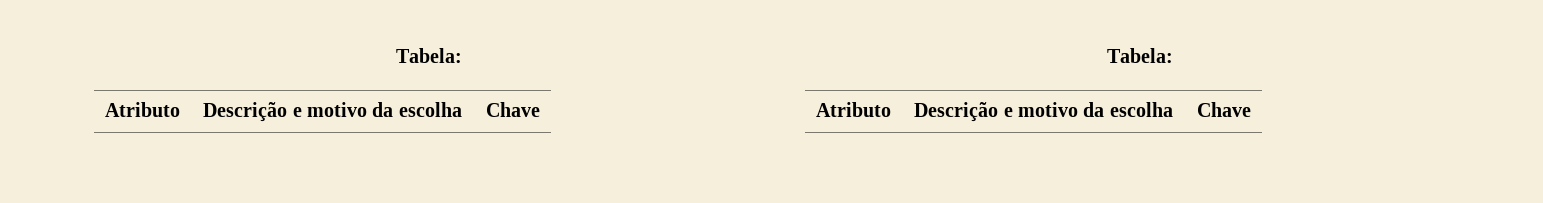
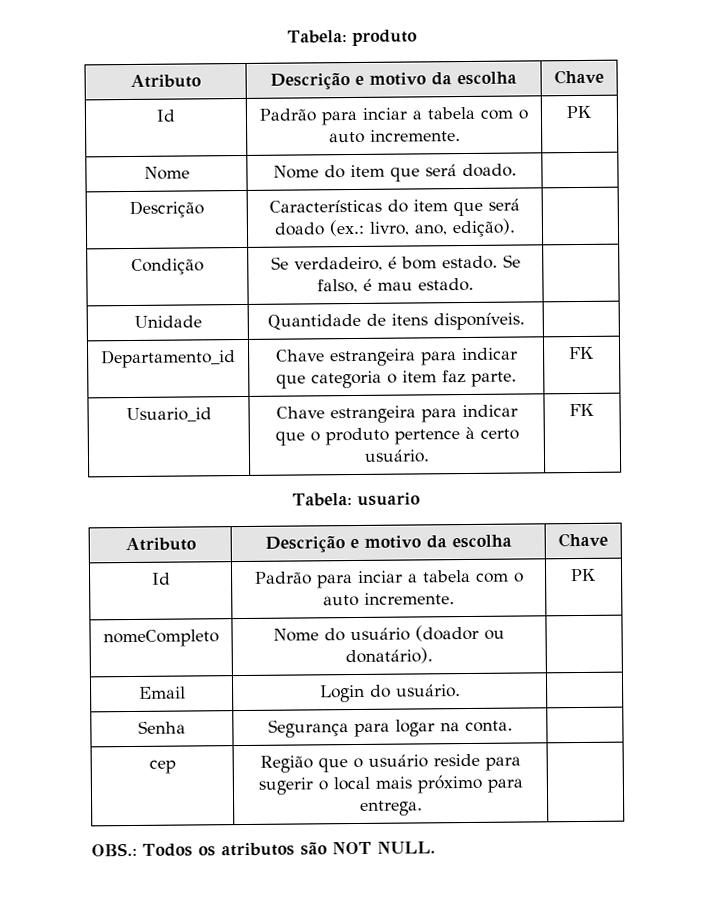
[396,48,462,63] [104,102,180,117] [203,102,462,122] [486,102,540,117] [1107,48,1173,63] [815,102,891,117] [914,102,1173,122] [1197,102,1251,117] Tabela: // Atributo | Descrição e motivo da escolha | Chave // Tabela: // Atributo | Descrição e motivo da escolha | Chave -> [286,29,417,47] [130,74,201,88] [270,71,517,90] [554,69,604,85] [156,109,175,122] [259,106,528,126] [328,129,461,144] [566,105,592,119] [143,166,190,180] [272,163,517,182] [129,200,204,218] [269,198,520,217] [274,218,516,238] [131,258,204,275] [270,254,521,272] [317,277,474,294] [133,315,202,328] [266,312,525,331] [101,349,236,369] [275,347,518,367] [276,370,517,389] [569,346,595,360] [125,407,212,423] [275,404,518,424] [274,426,519,446] [364,449,430,463] [569,403,595,417] [291,492,420,507] [124,537,196,552] [264,534,512,553] [558,532,608,548] [151,572,171,585] [254,569,524,589] [323,592,455,607] [570,568,597,582] [103,629,219,648] [273,624,505,642] [345,647,433,665] [138,686,186,699] [319,684,461,703] [138,720,186,734] [267,719,513,738] [148,759,176,774] [259,753,521,773] [257,774,523,795] [359,800,423,816] [91,841,436,857] Tabela: produto // Atributo | Descrição e motivo da escolha | Chave // Id | Padrão para inciar a tabela com o auto incremente. | PK // Nome | Nome do item que será doado. | // Descrição | Características do item que será doado (ex.: livro, ano, edição). | // Condição | Se verdadeiro, é bom estado. Se falso, é mau estado. | // Unidade | Quantidade de itens disponíveis. | // Departamento_id | Chave estrangeira para indicar que categoria o item faz parte. | FK // Usuario_id | Chave estrangeira para indicar que o produto pertence à certo usuário. | FK // Tabela: usuario // Atributo | Descrição e motivo da escolha | Chave // Id | Padrão para inciar a tabela com o auto incremente. | PK // nomeCompleto | Nome do usuário (doador ou donatário). | // Email | Login do usuário. | // Senha | Segurança para logar na conta. | // cep | Região que o usuário reside para sugerir o local mais próximo para entrega. | // OBS.: Todos os atributos são NOT NULL.

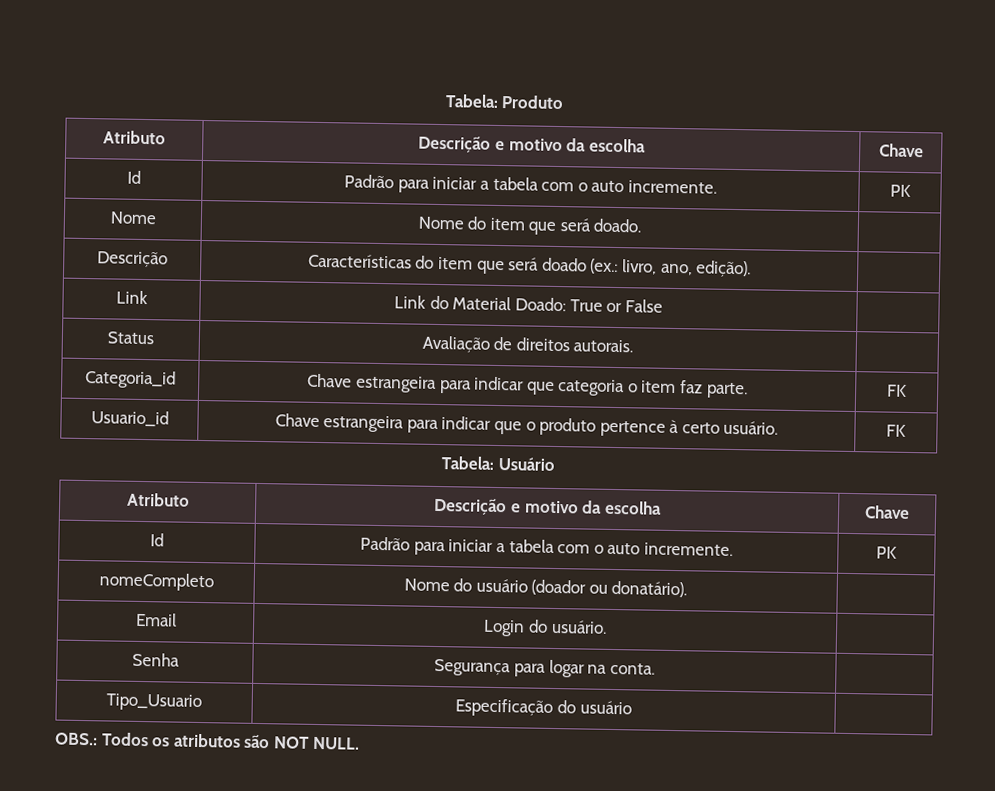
[286,29,417,47] Tabela: produto -> [444,94,565,110] Tabela: Produto
[362,107,407,120] inciar -> [432,176,478,190] iniciar
[131,258,204,275] [270,254,521,272] [317,277,474,294] [133,315,202,328] [266,312,525,331] [101,349,236,369] Condição | Se verdadeiro, é bom estado. Se falso, é mau estado. | // Unidade | Quantidade de itens disponíveis. | // Departamento_id -> [115,290,148,305] [394,295,663,313] [107,331,155,345] [421,335,634,353] [85,370,176,389] Link | Link do Material Doado: True or False | // Status | Avaliação de direitos autorais. | // Categoria_id
[356,492,420,506] usuario -> [497,457,555,471] Usuário
[357,570,403,583] inciar -> [448,539,494,552] iniciar
[148,759,176,774] [259,753,521,773] [257,774,523,795] [359,800,423,816] cep | Região que o usuário reside para sugerir o local mais próximo para entrega. -> [106,693,202,712] [455,698,632,717] Tipo_Usuario | Especificação do usuário

